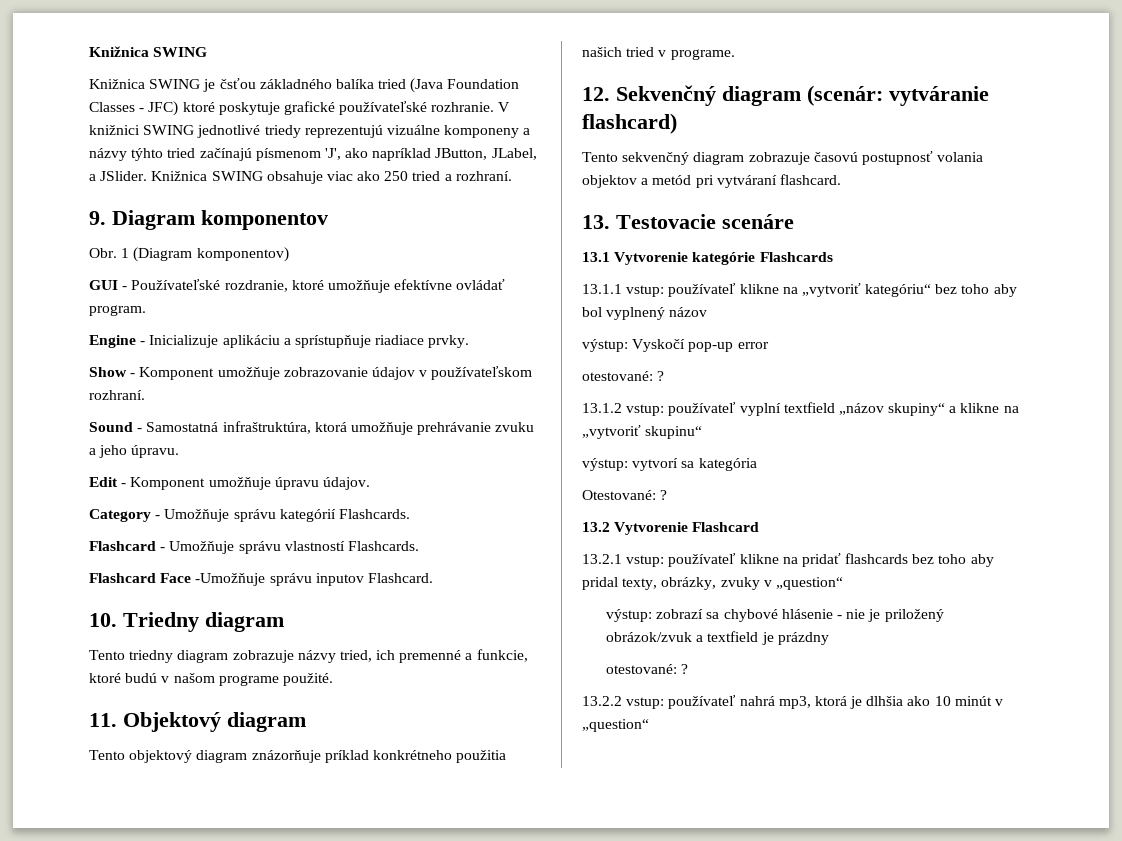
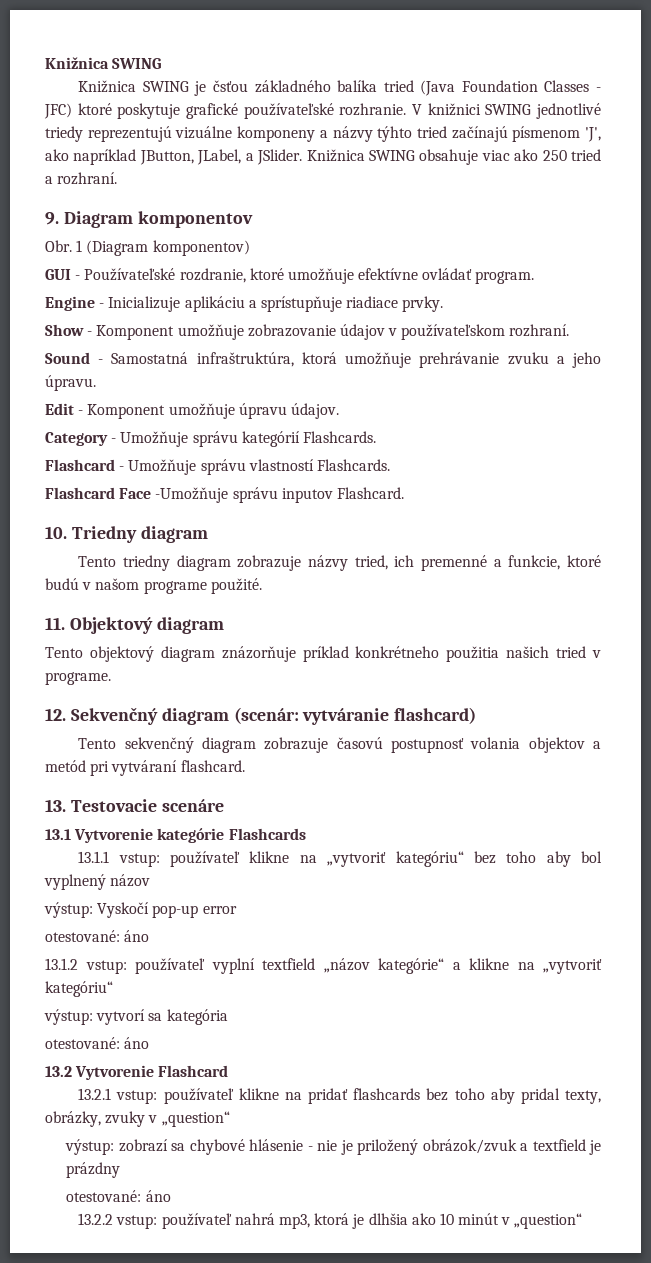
[657,371,665,381] ? -> [124,930,150,942] áno
[888,403,946,416] skupiny“ -> [378,958,444,974] kategórie“
[645,426,703,439] skupinu“ -> [45,981,113,997] kategóriu“
[582,490,668,500] Otestované: ? -> [45,1037,150,1049] otestované: áno
[681,664,689,674] ? -> [145,1190,171,1202] áno

